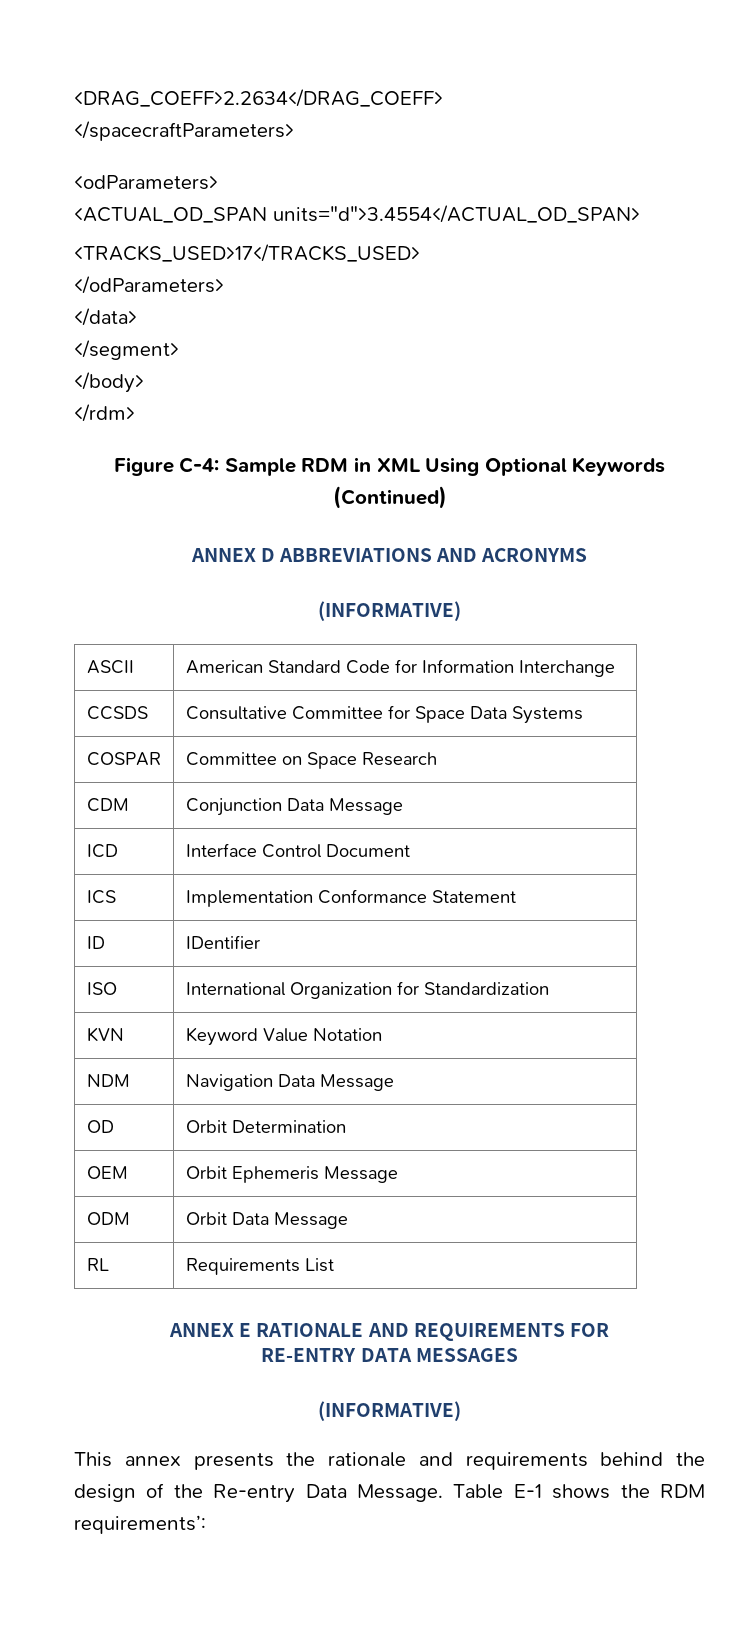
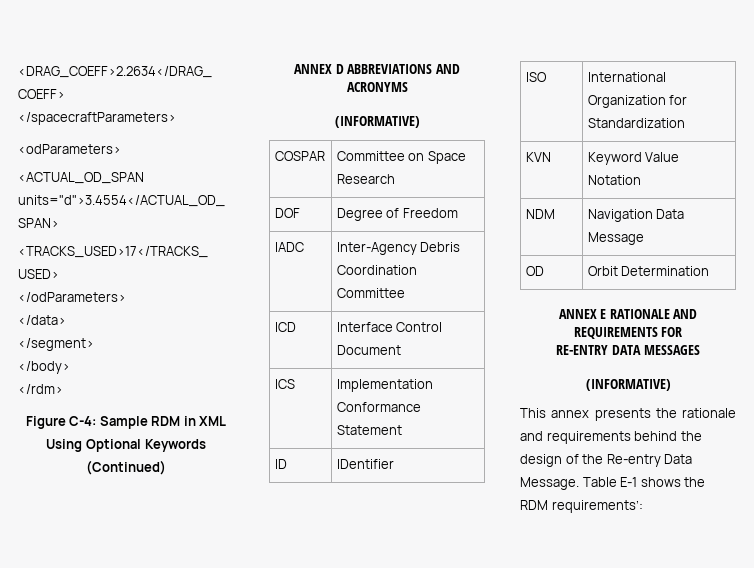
[86,660,134,674] [185,659,615,677] [86,706,148,720] [185,705,583,724] // ASCII | American Standard Code for Information Interchange // CCSDS | Consultative Committee for Space Data Systems -> (420, 122) none
[86,798,129,812] [185,798,403,816] CDM | Conjunction Data Message -> [274,208,300,218] [336,208,458,221] [274,242,304,252] [336,242,461,255] [336,265,417,275] [336,288,405,298] DOF | Degree of Freedom // IADC | Inter-Agency Debris Coordination Committee
[86,1166,128,1179] [185,1166,398,1183] [86,1212,130,1225] [185,1212,348,1229] [86,1258,109,1271] [185,1258,334,1275] // OEM | Orbit Ephemeris Message // ODM | Orbit Data Message // RL | Requirements List -> (710, 271) none

